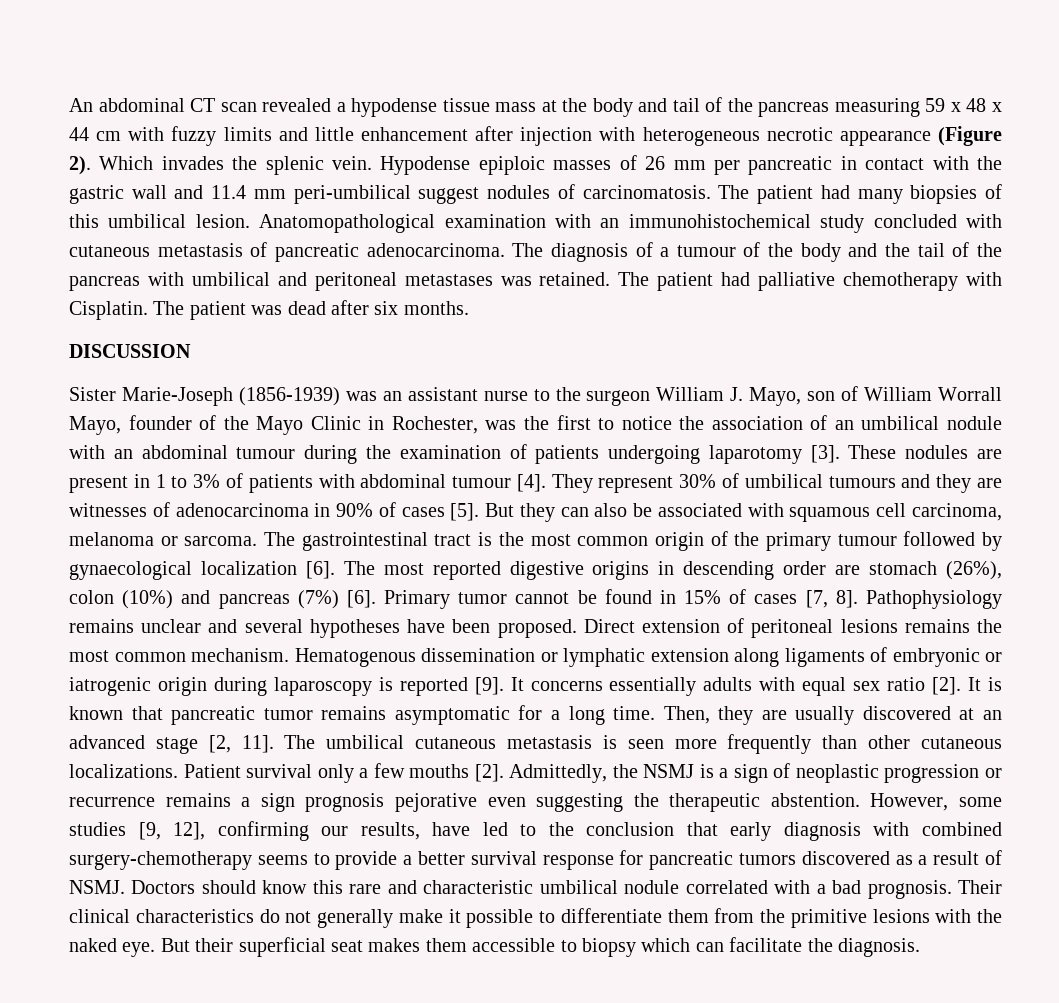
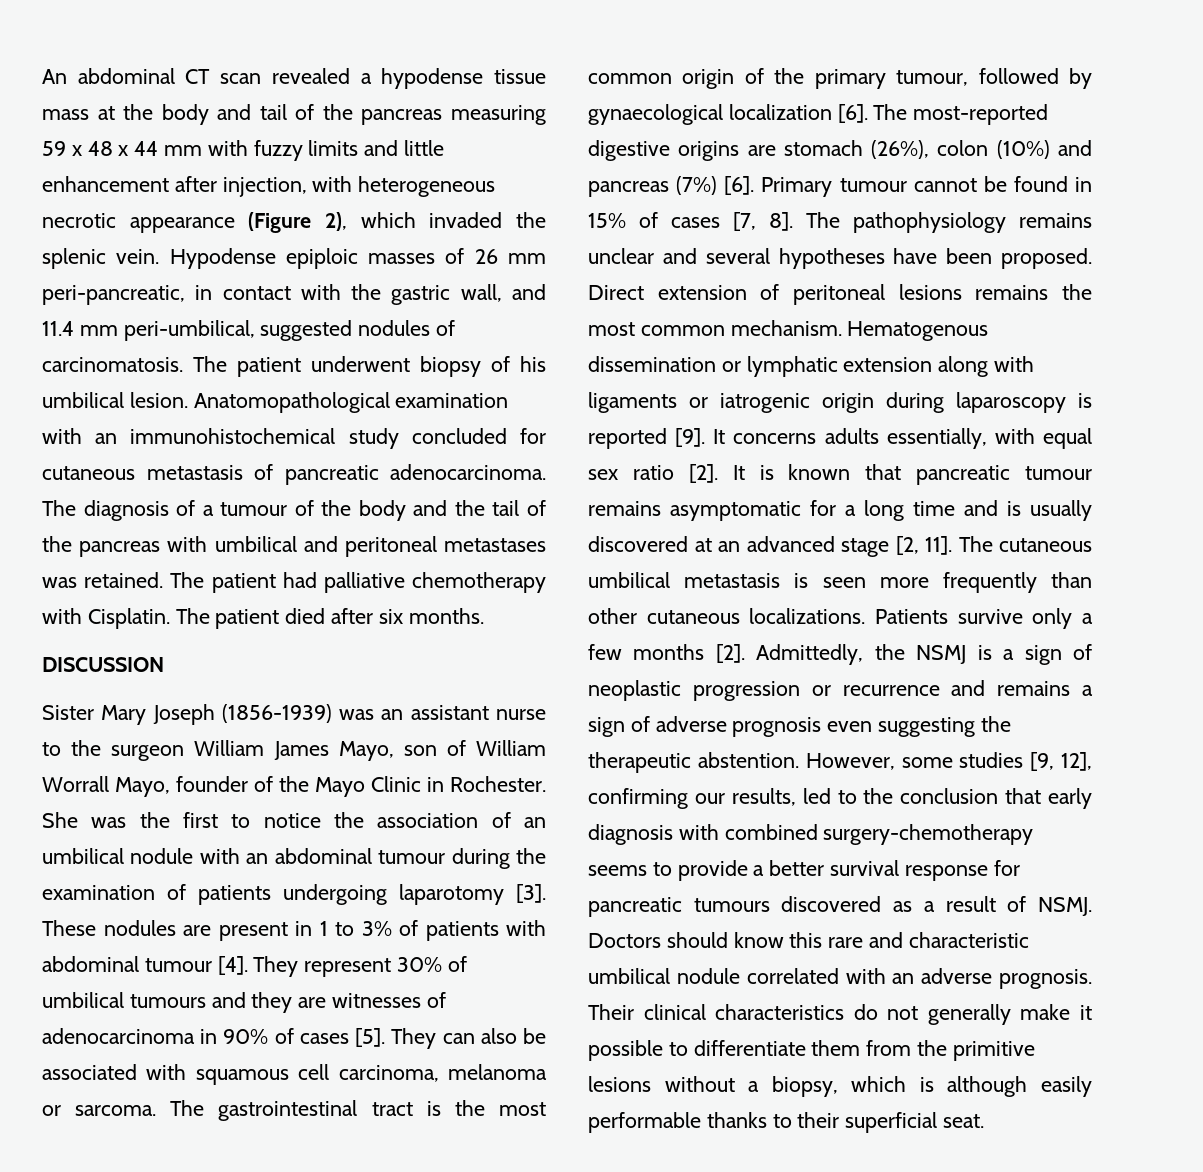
[96,131,122,141] cm -> [164,145,203,156] mm
[520,127,593,146] injection -> [222,177,307,197] injection,
[69,156,224,175] 2). Which invades -> [325,212,503,231] 2), which invaded
[713,156,833,175] per pancreatic -> [42,285,185,305] peri-pancreatic,
[131,185,167,199] wall -> [460,284,502,302] wall,
[293,185,480,204] peri-umbilical suggest -> [123,320,353,341] peri-umbilical, suggested
[820,184,1003,204] [69,214,99,228] had many biopsies of this -> [311,356,546,377] underwent biopsy of his
[965,214,1002,228] with -> [520,428,546,444] for
[251,301,326,315] was dead -> [285,608,326,624] died
[121,387,233,406] Marie-Joseph -> [101,704,215,725] Mary Joseph
[730,387,744,401] J. -> [273,741,329,760] James
[391,416,478,434] Rochester, -> [450,776,547,792] [42,812,78,828] Rochester. She
[485,503,555,522] But they -> [391,1028,437,1049] They
[837,534,897,546] tumour -> [896,70,969,86] tumour,
[383,561,827,580] most reported digestive origins in descending order -> [913,104,1049,125] [588,140,740,161] most-reported digestive origins
[458,592,508,604] tumor -> [839,178,907,192] tumour
[865,590,1002,609] Pathophysiology -> [805,212,1006,233] The pathophysiology
[784,647,980,667] ligaments of embryonic -> [994,356,1035,372] [588,392,677,413] with ligaments
[609,677,753,696] essentially adults -> [824,428,987,449] adults essentially,
[263,708,313,720] tumor -> [1025,466,1092,480] tumour
[613,706,787,725] time. Then, they are -> [913,500,1021,516] time and is
[326,735,497,749] umbilical cutaneous -> [999,538,1092,552] [588,572,670,588] cutaneous umbilical
[183,764,313,778] Patient survival -> [875,609,1023,624] Patients survive
[409,764,470,778] mouths -> [633,644,705,660] months
(155, 802) none -> [951,680,986,696] and
[305,793,477,812] prognosis pejorative -> [630,716,822,737] of adverse prognosis
[432,822,471,836] have -> (796, 797) none
[739,853,796,865] tumors -> [693,898,770,912] tumours
[816,880,862,894] a bad -> [892,968,993,984] an adverse
[935,909,1002,923] [69,937,920,957] with the naked eye. But their superficial seat makes them accessible to biopsy which can facilitate the diagnosis. -> [664,1076,1092,1097] [588,1112,985,1133] without a biopsy, which is although easily performable thanks to their superficial seat.

